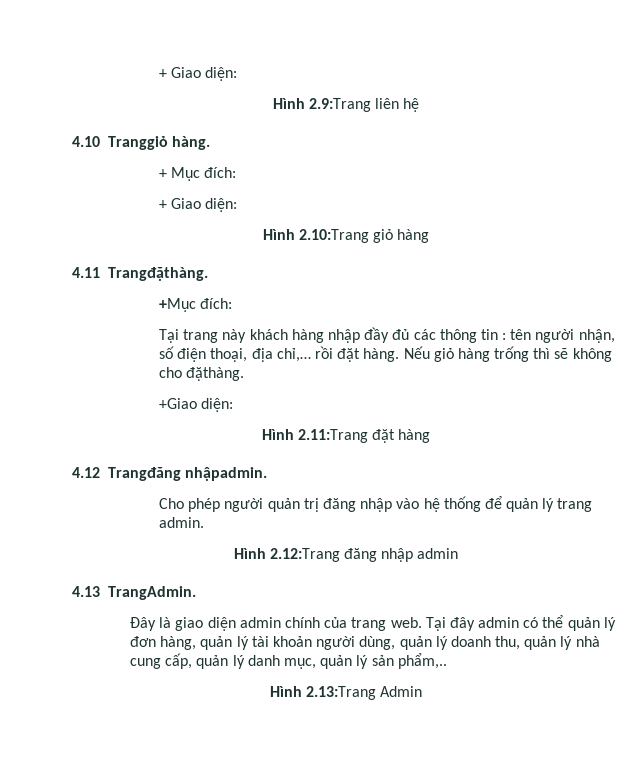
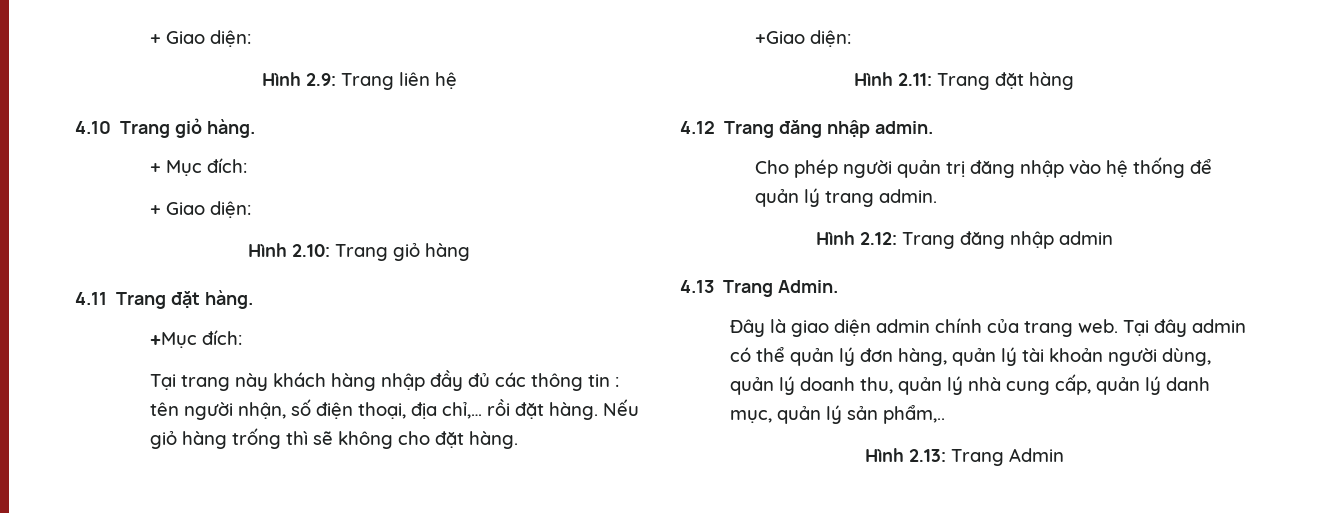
[159,67,238,81] [272,98,371,112] + Giao diện: // Hình 2.9:Trang -> [150,30,252,47] [261,72,394,90] + Giao diện: // Hình 2.9: Trang
[107,136,168,150] Tranggiỏ -> [120,118,203,138] Trang giỏ
[298,229,369,243] 2.10:Trang -> [292,244,388,261] 2.10: Trang
[107,267,208,281] Trangđặthàng. -> [116,290,253,309] Trang đặt hàng.
[186,367,245,381] đặthàng. -> [435,431,519,449] đặt hàng.
[297,429,368,443] 2.11:Trang -> [898,73,990,90] 2.11: Trang
[107,467,267,481] Trangđăng nhậpadmin. -> [724,120,933,138] Trang đăng nhập admin.
[269,548,340,562] 2.12:Trang -> [859,232,955,249] 2.12: Trang
[107,586,196,600] TrangAdmin. -> [723,280,839,297] Trang Admin.
[306,686,376,700] 2.13:Trang -> [908,449,1004,466] 2.13: Trang

